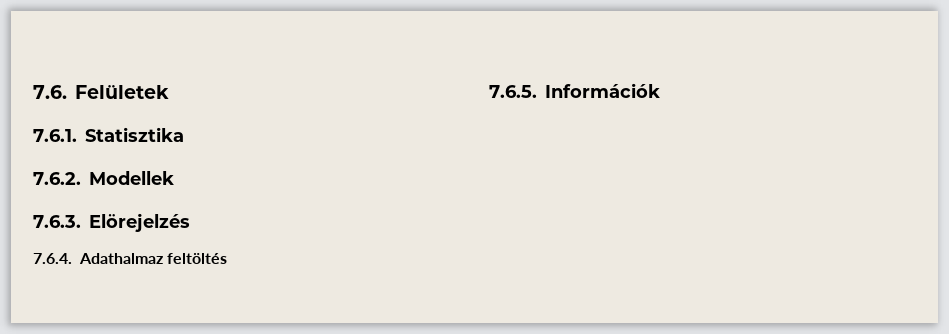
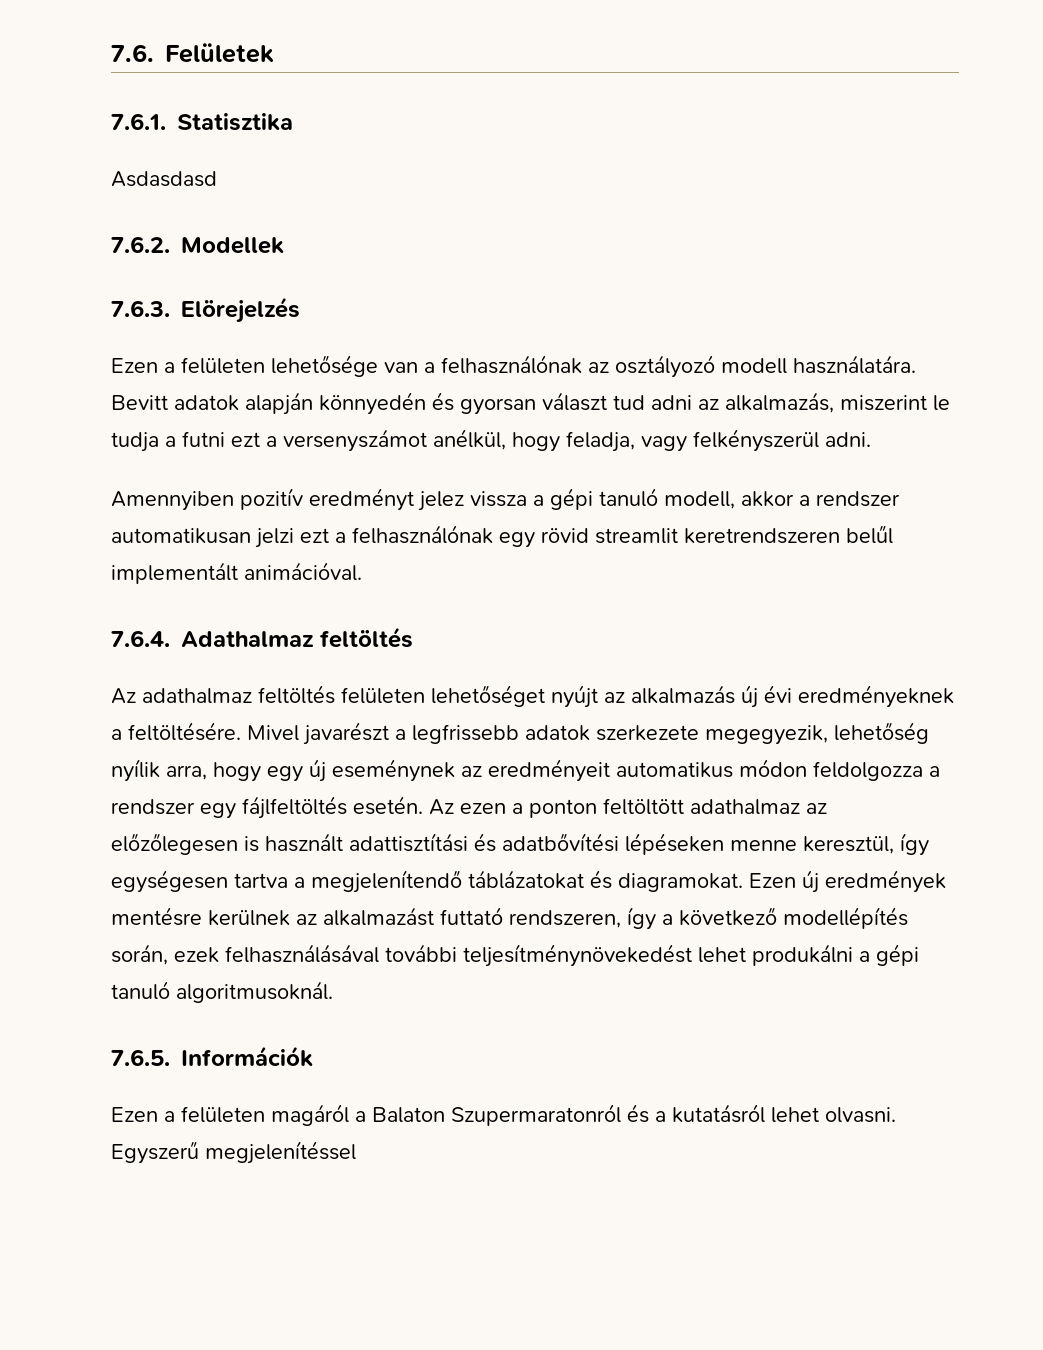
(184, 134) none -> [111,171,217,187] // Asdasdasd
[33,253,228,264] [489,83,660,98] 7.6.4. Adathalmaz feltöltés // 7.6.5. Információk -> [111,355,916,378] [111,392,950,415] [111,429,871,452] [111,488,900,511] [111,525,893,548] [111,562,362,584] [111,627,413,648] [111,685,954,708] [111,722,929,745] [111,759,940,782] [111,796,827,819] [111,833,929,856] [111,870,946,893] [111,907,908,930] [111,944,919,967] [111,981,333,1003] [111,1046,313,1067] [111,1104,896,1126] [111,1141,356,1164] Ezen a felületen lehetősége van a felhasználónak az osztályozó modell használatára. Bevitt adatok alapján könnyedén és gyorsan választ tud adni az alkalmazás, miszerint le tudja a futni ezt a versenyszámot anélkül, hogy feladja, vagy felkényszerül adni. // Amennyiben pozitív eredményt jelez vissza a gépi tanuló modell, akkor a rendszer automatikusan jelzi ezt a felhasználónak egy rövid streamlit keretrendszeren belűl implementált animációval. // 7.6.4. Adathalmaz feltöltés // Az adathalmaz feltöltés felületen lehetőséget nyújt az alkalmazás új évi eredményeknek a feltöltésére. Mivel javarészt a legfrissebb adatok szerkezete megegyezik, lehetőség nyílik arra, hogy egy új eseménynek az eredményeit automatikus módon feldolgozza a rendszer egy fájlfeltöltés esetén. Az ezen a ponton feltöltött adathalmaz az előzőlegesen is használt adattisztítási és adatbővítési lépéseken menne keresztül, így egységesen tartva a megjelenítendő táblázatokat és diagramokat. Ezen új eredmények mentésre kerülnek az alkalmazást futtató rendszeren, így a következő modellépítés során, ezek felhasználásával további teljesítménynövekedést lehet produkálni a gépi tanuló algoritmusoknál. // 7.6.5. Információk // Ezen a felületen magáról a Balaton Szupermaratonról és a kutatásról lehet olvasni. Egyszerű megjelenítéssel

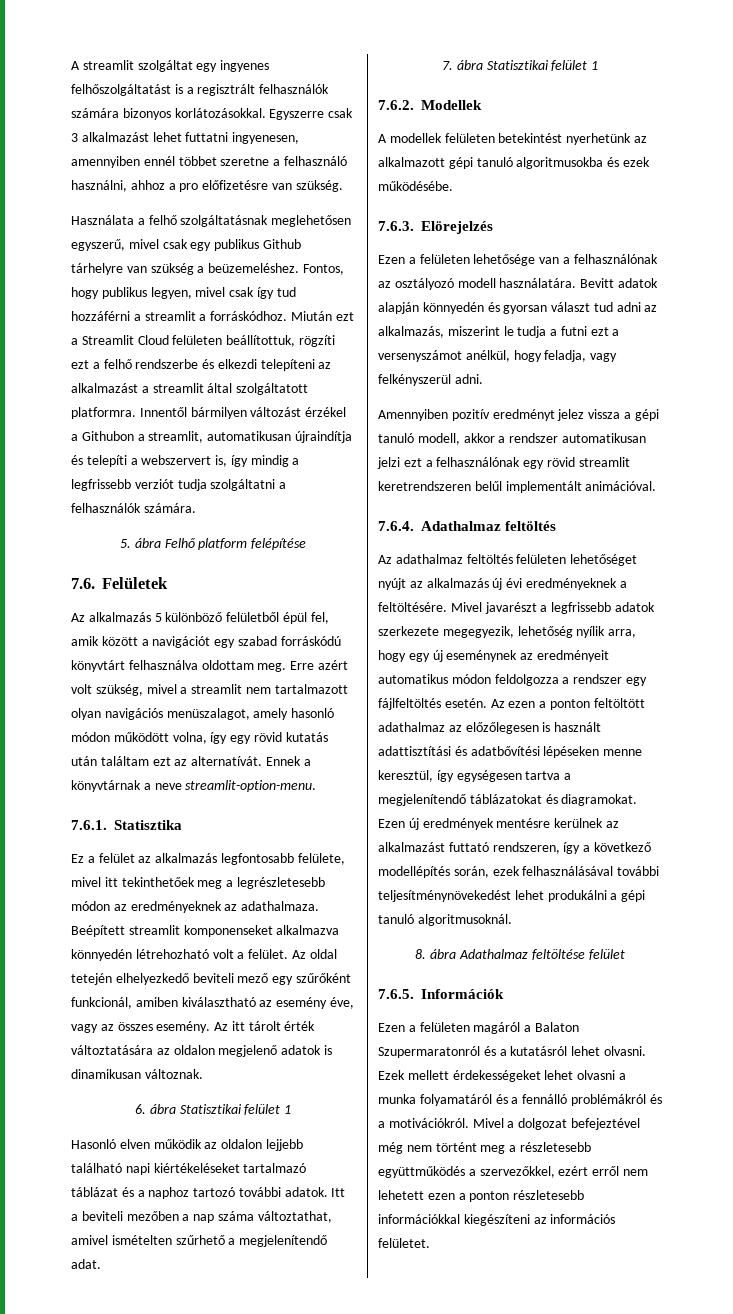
[111,43,274,63] [111,113,293,131] [111,171,217,187] [111,236,284,254] 7.6. Felületek // 7.6.1. Statisztika // Asdasdasd // 7.6.2. Modellek -> [71,60,270,72] [71,84,330,96] [71,108,354,120] [71,132,300,144] [71,156,347,168] [71,180,343,192] [71,215,352,227] [71,239,301,251] [71,263,344,275] [71,287,296,299] [71,311,354,321] [71,335,335,347] [71,359,332,371] [71,383,309,395] [71,407,347,419] [71,431,352,443] [71,455,300,467] [71,479,287,491] [71,503,196,513] [119,538,307,550] [71,577,168,589] [71,612,329,624] [71,636,341,648] [71,660,348,672] [71,684,348,696] [71,708,335,720] [71,732,328,744] [71,756,311,766] [71,780,317,792] [71,820,182,830] [71,853,345,865] [71,877,325,889] [71,901,320,913] [71,925,340,937] [71,949,337,961] [71,973,351,985] [71,997,354,1009] [71,1021,316,1033] [71,1045,332,1057] [71,1069,203,1079] [134,1104,292,1115] [71,1139,303,1151] [71,1163,307,1175] [71,1187,346,1199] [71,1211,332,1223] [71,1235,328,1247] [71,1259,101,1269] [441,60,599,71] [378,100,482,110] [378,133,647,145] [378,157,650,169] [378,181,453,191] A streamlit szolgáltat egy ingyenes felhőszolgáltatást is a regisztrált felhasználók számára bizonyos korlátozásokkal. Egyszerre csak 3 alkalmazást lehet futtatni ingyenesen, amennyiben ennél többet szeretne a felhasználó használni, ahhoz a pro előfizetésre van szükség. // Használata a felhő szolgáltatásnak meglehetősen egyszerű, mivel csak egy publikus Github tárhelyre van szükség a beüzemeléshez. Fontos, hogy publikus legyen, mivel csak így tud hozzáférni a streamlit a forráskódhoz. Miután ezt a Streamlit Cloud felületen beállítottuk, rögzíti ezt a felhő rendszerbe és elkezdi telepíteni az alkalmazást a streamlit által szolgáltatott platformra. Innentől bármilyen változást érzékel a Githubon a streamlit, automatikusan újraindítja és telepíti a webszervert is, így mindig a legfrissebb verziót tudja szolgáltatni a felhasználók számára. // 5. ábra Felhő platform felépítése // 7.6. Felületek // Az alkalmazás 5 különböző felületből épül fel, amik között a navigációt egy szabad forráskódú könyvtárt felhasználva oldottam meg. Erre azért volt szükség, mivel a streamlit nem tartalmazott olyan navigációs menüszalagot, amely hasonló módon működött volna, így egy rövid kutatás után találtam ezt az alternatívát. Ennek a könyvtárnak a neve streamlit-option-menu. // 7.6.1. Statisztika // Ez a felület az alkalmazás legfontosabb felülete, mivel itt tekinthetőek meg a legrészletesebb módon az eredményeknek az adathalmaza. Beépített streamlit komponenseket alkalmazva könnyedén létrehozható volt a felület. Az oldal tetején elhelyezkedő beviteli mező egy szűrőként funkcionál, amiben kiválasztható az esemény éve, vagy az összes esemény. Az itt tárolt érték változtatására az oldalon megjelenő adatok is dinamikusan változnak. // 6. ábra Statisztikai felület 1 // Hasonló elven működik az oldalon lejjebb található napi kiértékeléseket tartalmazó táblázat és a naphoz tartozó további adatok. Itt a beviteli mezőben a nap száma változtathat, amivel ismételten szűrhető a megjelenítendő adat. // 7. ábra Statisztikai felület 1 // 7.6.2. Modellek // A modellek felületen betekintést nyerhetünk az alkalmazott gépi tanuló algoritmusokba és ezek működésébe.
(333, 992) none -> [415,949,625,960] // 8. ábra Adathalmaz feltöltése felület
[111,1141,356,1164] Egyszerű megjelenítéssel -> [378,1070,626,1082] [378,1094,662,1106] [378,1118,640,1130] [378,1142,591,1154] [378,1166,648,1178] [378,1190,585,1202] [378,1214,616,1226] [378,1238,430,1248] Ezek mellett érdekességeket lehet olvasni a munka folyamatáról és a fennálló problémákról és a motivációkról. Mivel a dolgozat befejeztével még nem történt meg a részletesebb együttműködés a szervezőkkel, ezért erről nem lehetett ezen a ponton részletesebb információkkal kiegészíteni az információs felületet.

